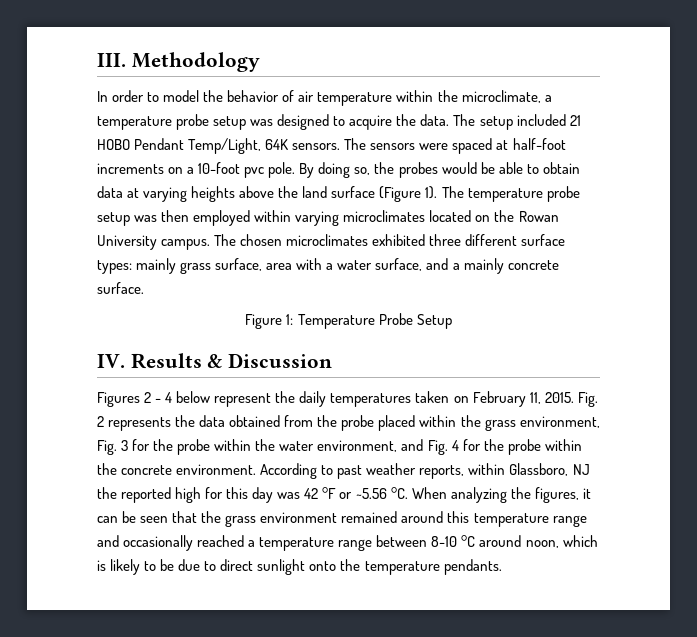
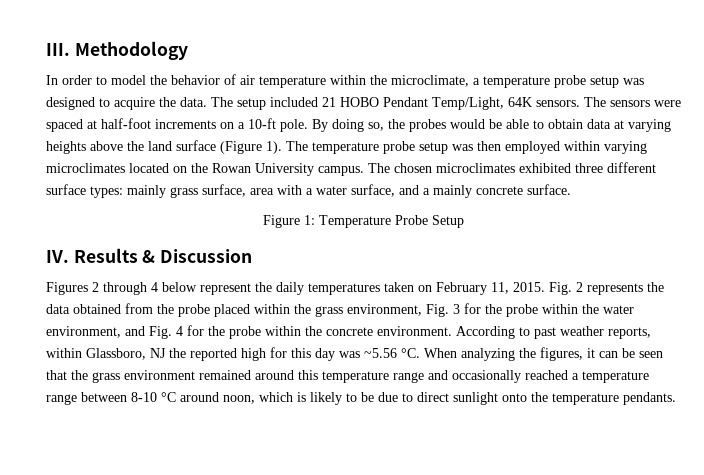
[198,162,265,178] 10-foot pvc -> [248,118,276,129] 10-ft
[155,398,162,403] - -> [103,282,147,295] through
[304,487,353,499] 42 °F or -> (360, 354) none

